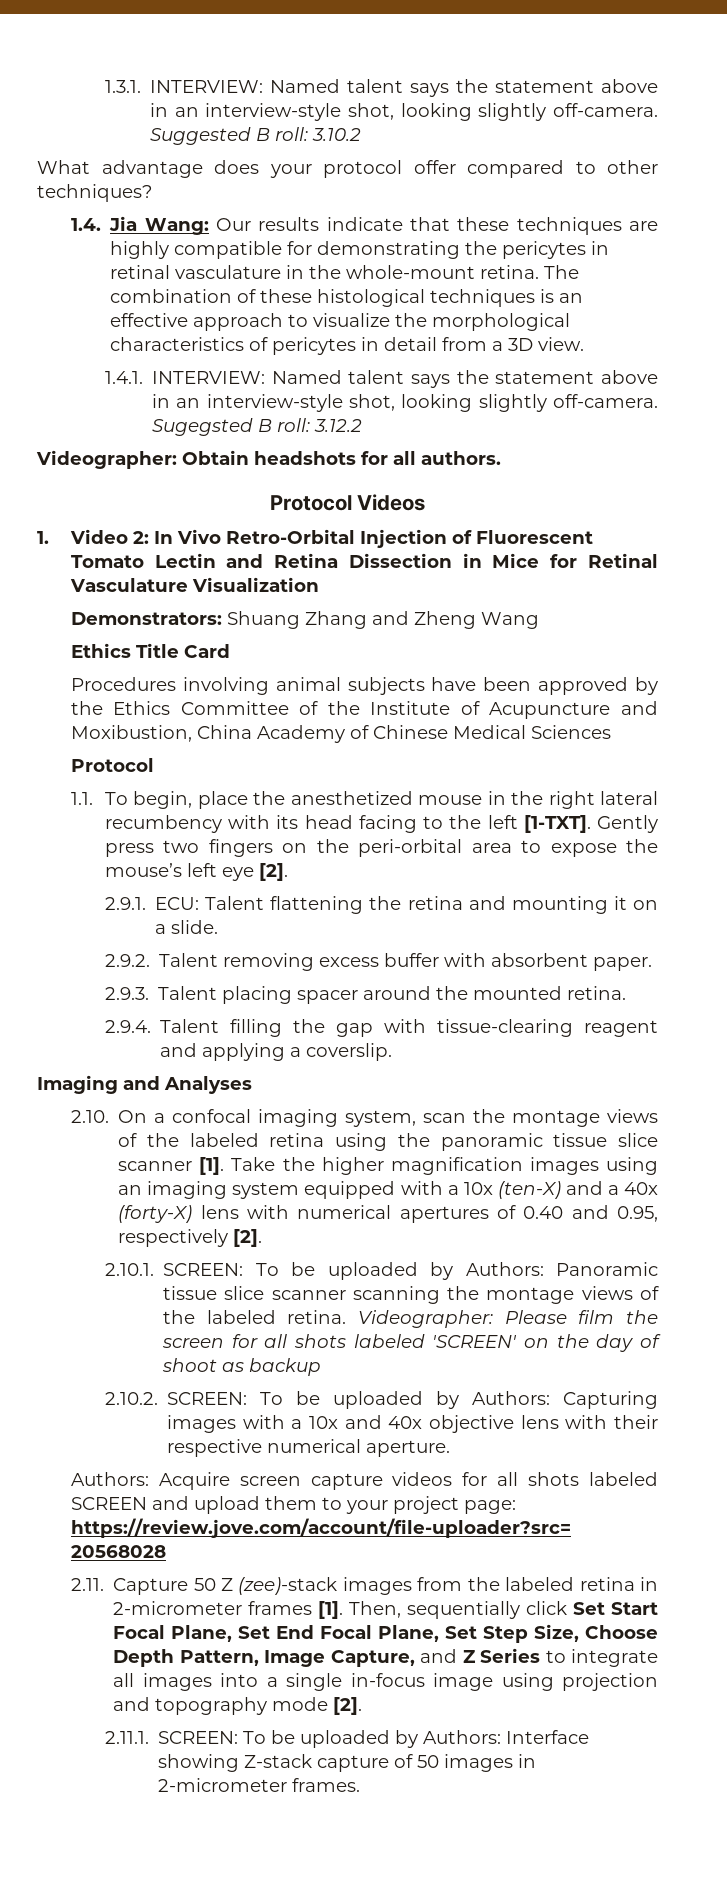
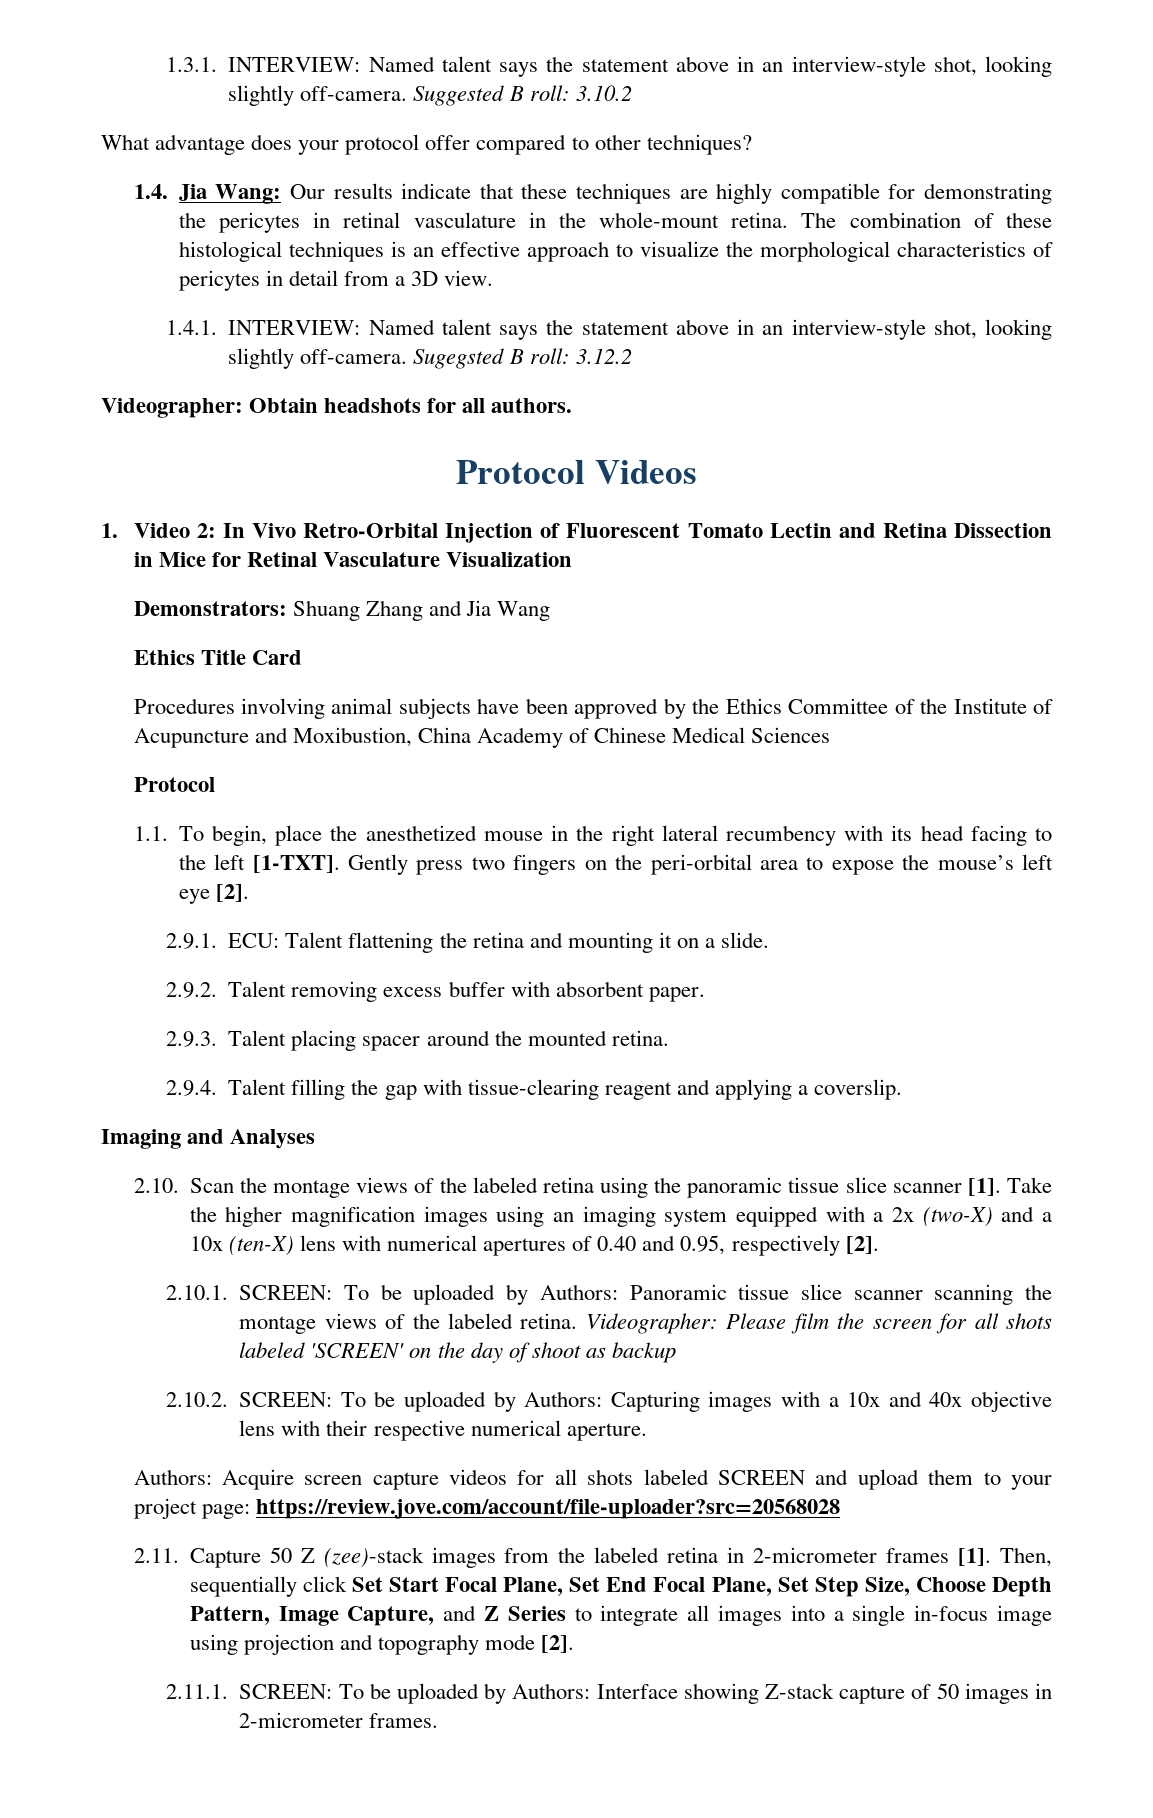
[413,611,476,629] Zheng -> [465,600,491,616] Jia
[118,1109,467,1127] On a confocal imaging system, scan -> [189,1178,234,1193] Scan
[463,1181,658,1199] [118,1205,193,1223] 10x (ten-X) and a 40x (forty-X) -> [892,1206,1053,1227] [189,1236,294,1256] 2x (two-X) and a 10x (ten-X)

